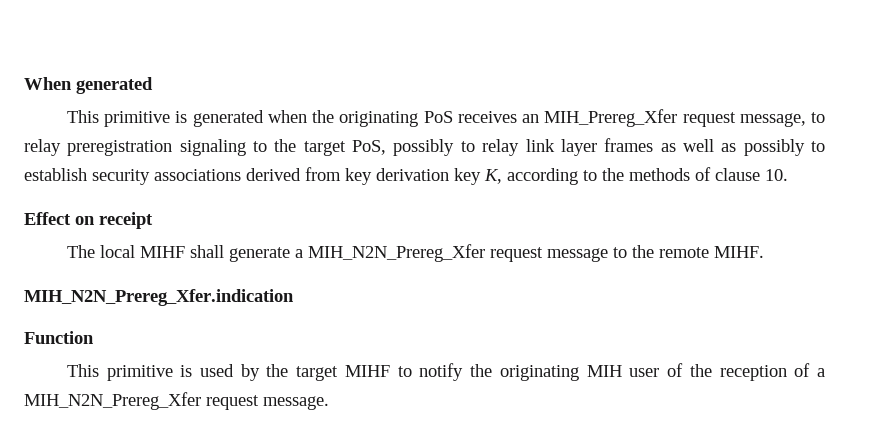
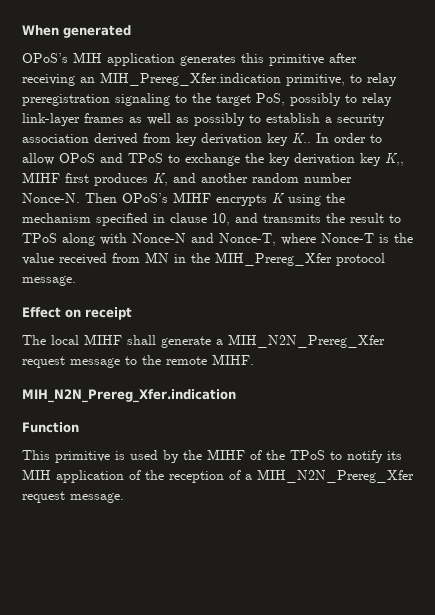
[66,109,806,127] This primitive is generated when the originating PoS receives an MIH_Prereg_Xfer request message, -> [22,52,357,66] [22,72,345,86] OPoS’s MIH application generates this primitive after receiving an MIH_Prereg_Xfer.indication primitive,
[525,139,597,156] link layer -> [22,113,80,126] link-layer
[92,169,241,185] security associations -> [325,114,385,126] [22,134,89,143] a security association
[484,167,788,185] K, according to the methods of clause 10. -> [292,133,382,143] [22,153,404,166] [22,172,352,186] [22,192,345,206] [22,213,401,226] [22,233,413,246] [22,252,385,266] [22,276,76,286] K.. In order to allow OPoS and TPoS to exchange the key derivation key K,, MIHF first produces K, and another random number Nonce-N. Then OPoS’s MIHF encrypts K using the mechanism specified in clause 10, and transmits the result to TPoS along with Nonce-N and Nonce-T, where Nonce-T is the value received from MN in the MIH_Prereg_Xfer protocol message.
[296,363,660,381] target MIHF to notify the originating MIH user -> [207,449,402,463] [22,469,124,483] MIHF of the TPoS to notify its MIH application

